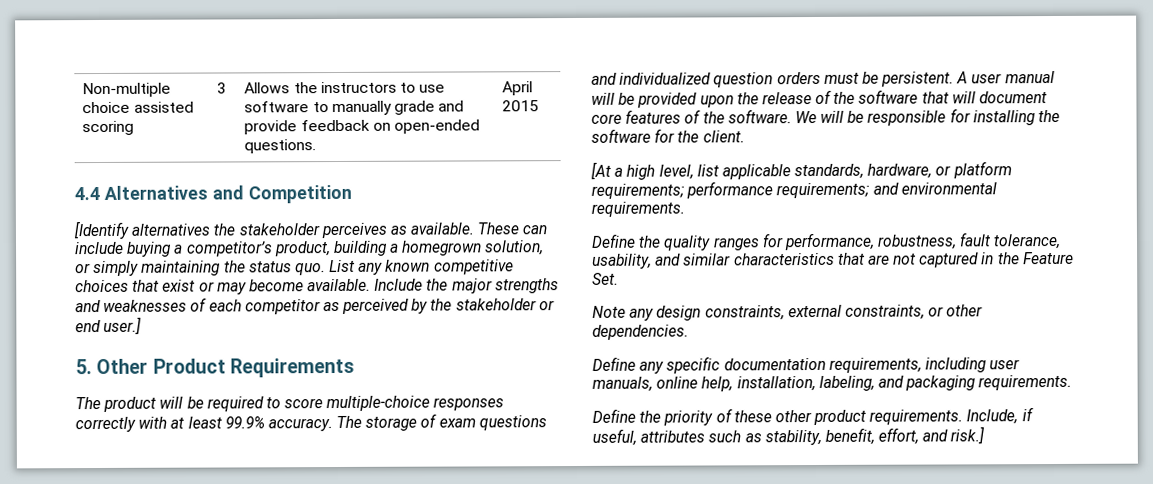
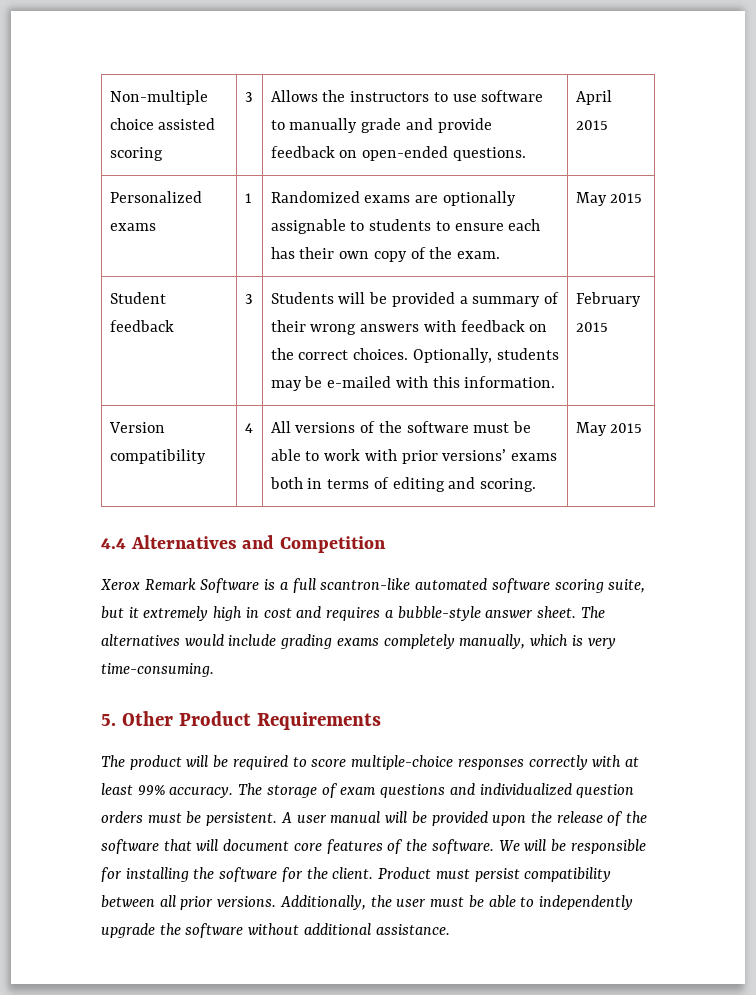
[74,184,352,204] [74,220,548,240] [74,240,545,257] [75,259,514,277] [75,278,559,295] [75,297,555,315] [75,316,143,335] // 4.4 Alternatives and Competition // [Identify alternatives the stakeholder perceives as available. These can include buying a competitor’s product, building a homegrown solution, or simply maintaining the status quo. List any known competitive choices that exist or may become available. Include the major strengths and weaknesses of each competitor as perceived by the stakeholder or end user.] -> [109,191,202,203] [109,223,156,231] [244,193,252,203] [270,191,516,206] [270,219,541,234] [270,247,500,262] [575,192,643,206] [109,292,166,304] [109,320,174,332] [244,294,253,304] [270,292,559,307] [270,320,548,335] [270,348,559,363] [270,376,556,391] [575,292,641,307] [575,322,608,332] [108,422,165,433] [109,449,206,464] [244,423,253,433] [270,421,531,433] [270,449,557,464] [269,477,536,492] [575,422,643,436] [101,535,386,553] [100,578,646,593] [101,606,605,621] [101,634,616,649] [101,663,214,677] // Personalized exams | 1 | Randomized exams are optionally assignable to students to ensure each has their own copy of the exam. | May 2015 // Student feedback | 3 | Students will be provided a summary of their wrong answers with feedback on the correct choices. Optionally, students may be e-mailed with this information. | February 2015 // Version compatibility | 4 | All versions of the software must be able to work with prior versions’ exams both in terms of editing and scoring. | May 2015 // 4.4 Alternatives and Competition // Xerox Remark Software is a full scantron-like automated software scoring suite, but it extremely high in cost and requires a bubble-style answer sheet. The alternatives would include grading exams completely manually, which is very time-consuming.
[224,416,265,429] 99.9% -> [137,785,165,795] 99%
[591,161,1012,180] [591,181,997,199] [591,201,685,217] [591,232,1062,251] [592,251,1074,269] [592,272,619,285] [592,304,984,321] [592,324,689,340] [592,356,1021,374] [592,374,1073,392] [592,407,1034,426] [592,426,986,446] // [At a high level, list applicable standards, hardware, or platform requirements; performance requirements; and environmental requirements. // Define the quality ranges for performance, robustness, fault tolerance, usability, and similar characteristics that are not captured in the Feature Set. // Note any design constraints, external constraints, or other dependencies. // Define any specific documentation requirements, including user manuals, online help, installation, labeling, and packaging requirements. // Define the priority of these other product requirements. Include, if useful, attributes such as stability, benefit, effort, and risk.] -> [378,867,612,882] [101,895,633,910] [101,923,450,938] Product must persist compatibility between all prior versions. Additionally, the user must be able to independently upgrade the software without additional assistance.

